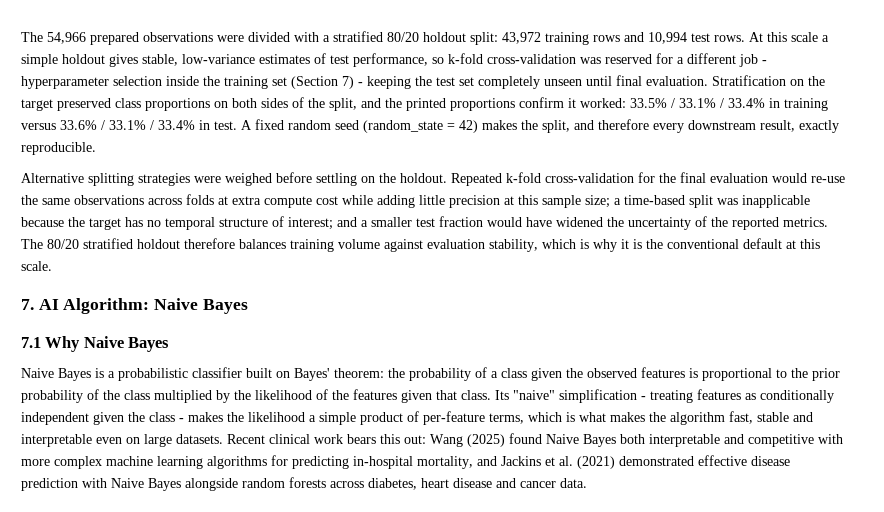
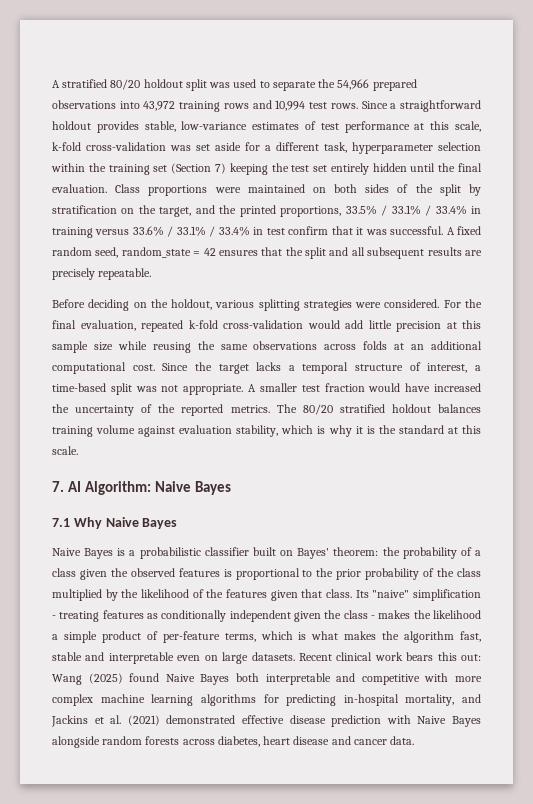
[21,31,498,45] The 54,966 prepared observations were divided with a stratified 80/20 holdout split: -> [52,79,417,91] [52,100,140,109] A stratified 80/20 holdout split was used to separate the 54,966 prepared observations into
[749,32,829,42] [21,54,138,67] At this scale a simple holdout gives -> [361,100,482,112] [52,121,139,133] Since a straightforward holdout provides
[353,53,444,67] performance, so -> [344,121,482,133] performance at this scale,
[605,54,652,64] reserved -> [196,142,241,151] set aside
[739,54,767,67] job - -> [324,142,347,153] task,
[166,76,199,86] inside -> [51,163,85,172] within
[358,82,363,86] - -> (226, 168) none
[478,75,825,89] [21,98,210,111] completely unseen until final evaluation. Stratification on the target preserved class proportions -> [330,163,482,175] [52,184,305,196] entirely hidden until the final evaluation. Class proportions were maintained
[329,97,626,111] split, and the printed proportions confirm it worked: -> [439,184,482,196] [52,205,342,217] split by stratification on the target, and the printed proportions,
[214,119,839,133] [21,142,96,155] [21,172,845,186] test. A fixed random seed (random_state = 42) makes the split, and therefore every downstream result, exactly reproducible. // Alternative splitting strategies were weighed before settling on the holdout. Repeated k-fold cross-validation for the final evaluation would re-use -> [266,226,481,235] [52,247,482,259] [52,268,152,280] [52,299,482,311] [52,320,481,332] [52,341,191,353] test confirm that it was successful. A fixed random seed, random_state = 42 ensures that the split and all subsequent results are precisely repeatable. // Before deciding on the holdout, various splitting strategies were considered. For the final evaluation, repeated k-fold cross-validation would add little precision at this sample size while reusing
[232,195,810,208] [21,216,368,230] extra compute cost while adding little precision at this sample size; a time-based split was inapplicable because the target has no temporal structure of interest; and a -> [411,341,483,350] [52,362,481,374] [52,383,257,395] an additional computational cost. Since the target lacks a temporal structure of interest, a time-based split was not appropriate. A
[556,217,603,227] widened -> [433,383,481,392] increased
[184,238,235,249] therefore -> (431, 408) none
[667,238,782,249] conventional default -> [398,425,444,434] standard

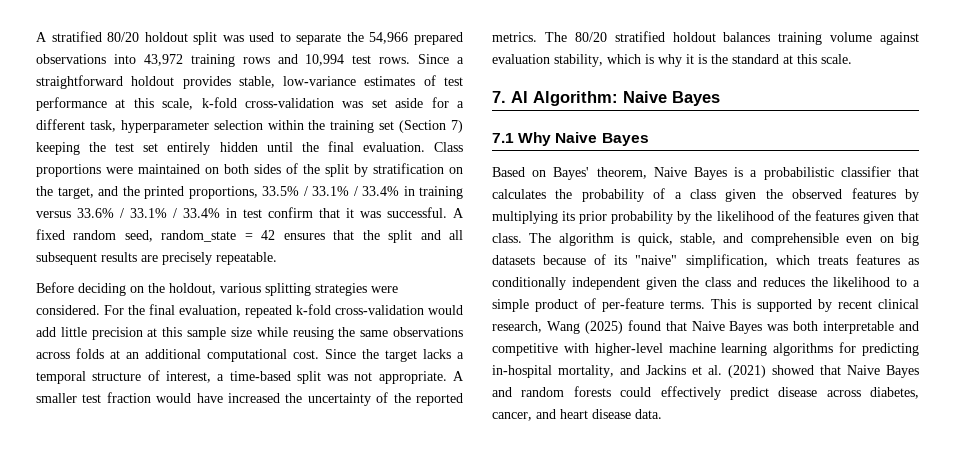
(178, 523) none -> [492,167,647,180] Based on Bayes' theorem,
[252,547,379,559] built on Bayes' theorem: -> [898,167,919,177] [492,189,546,199] that calculates
[223,568,481,580] [52,589,102,601] is proportional to the prior probability of the class multiplied -> [905,189,919,202] [492,211,674,224] by multiplying its prior probability
[355,589,481,601] [52,611,100,622] Its "naive" simplification - treating -> [529,233,919,246] [492,254,848,268] The algorithm is quick, stable, and comprehensible even on big datasets because of its "naive" simplification, which treats
[370,610,481,619] - makes the likelihood -> [737,277,908,287] and reduces the likelihood to
[224,631,482,643] [52,652,482,664] terms, which is what makes the algorithm fast, stable and interpretable even on large datasets. Recent clinical work bears this out: -> [670,299,919,312] [492,321,542,333] terms. This is supported by recent clinical research,
[165,674,230,685] Naive Bayes -> [665,321,789,334] that Naive Bayes was
[455,676,483,682] [52,694,93,706] more complex -> [594,343,663,356] higher-level
[166,715,482,727] [52,736,100,748] demonstrated effective disease prediction with Naive Bayes alongside -> [772,365,919,378] [492,387,512,397] showed that Naive Bayes and
[182,736,387,747] across diabetes, heart disease and cancer -> [620,386,919,400] [492,409,631,421] could effectively predict disease across diabetes, cancer, and heart disease

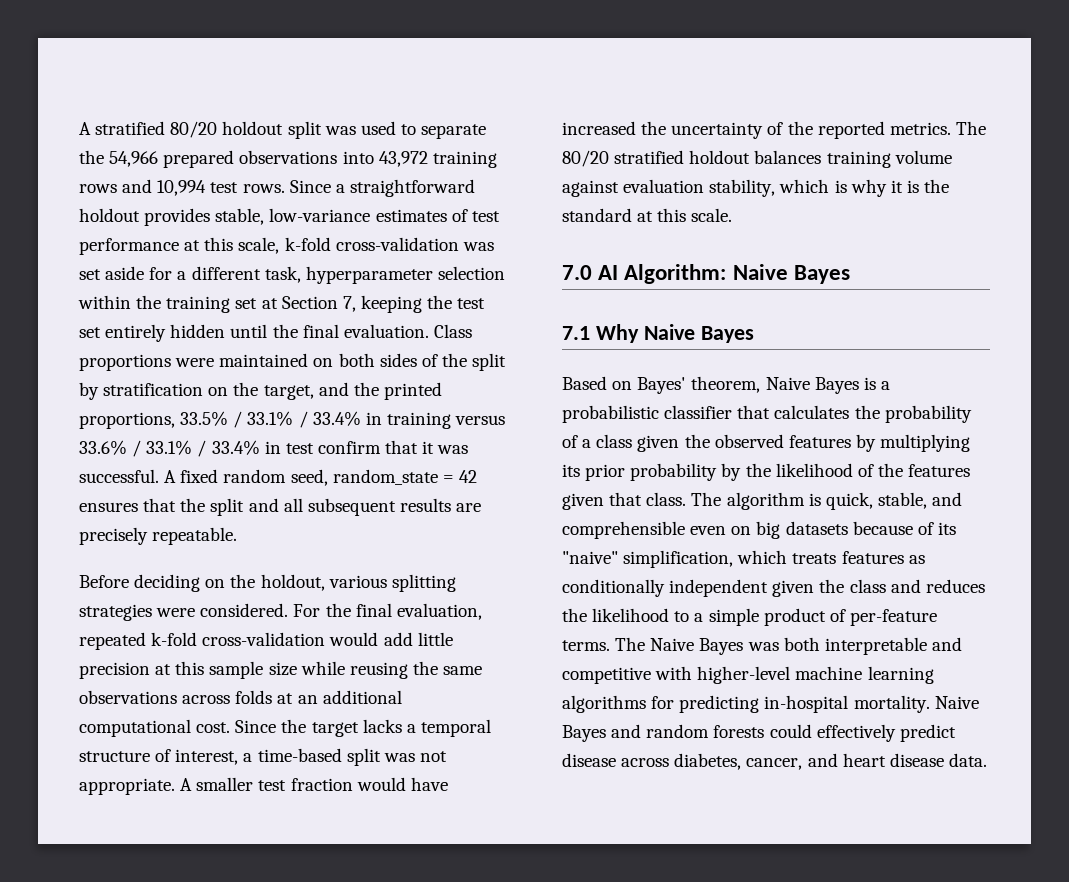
[399,120,464,133] (Section 7) -> [261,296,356,312] at Section 7,
[492,91,506,103] 7. -> [562,265,592,280] 7.0
[711,299,919,312] [492,320,687,334] This is supported by recent clinical research, Wang (2025) found that -> [615,637,646,651] The
[558,365,841,378] mortality, and Jackins et al. (2021) showed that -> [853,695,930,713] mortality.

